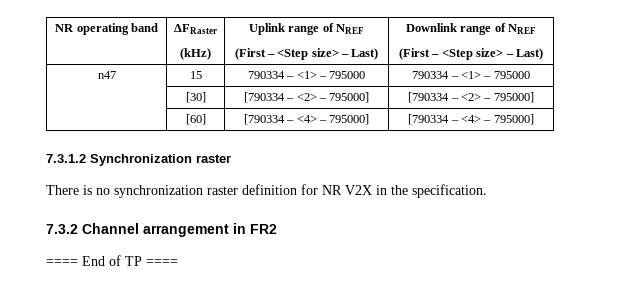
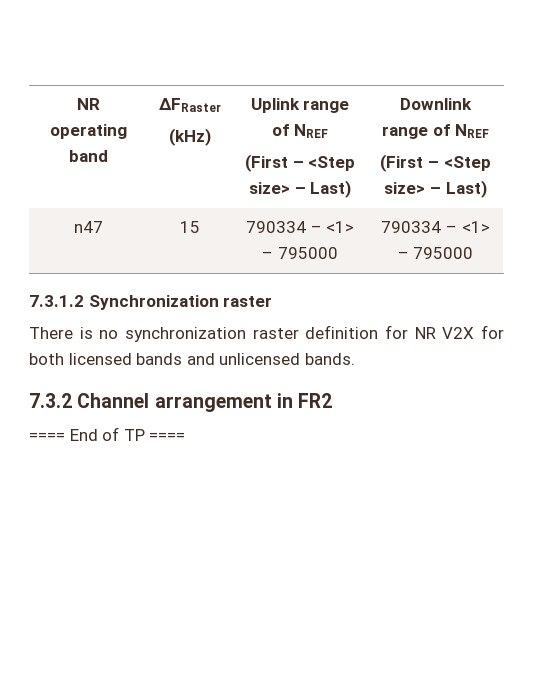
[185,92,206,103] [243,92,370,103] [408,92,534,103] [185,114,206,125] [243,114,370,125] [408,114,534,125] // | [30] | [790334 – <2> – 795000] | [790334 – <2> – 795000] // | [60] | [790334 – <4> – 795000] | [790334 – <4> – 795000] -> (474, 253) none
[376,184,487,198] in the specification. -> [481,325,505,339] [29,353,355,365] for both licensed bands and unlicensed bands.

